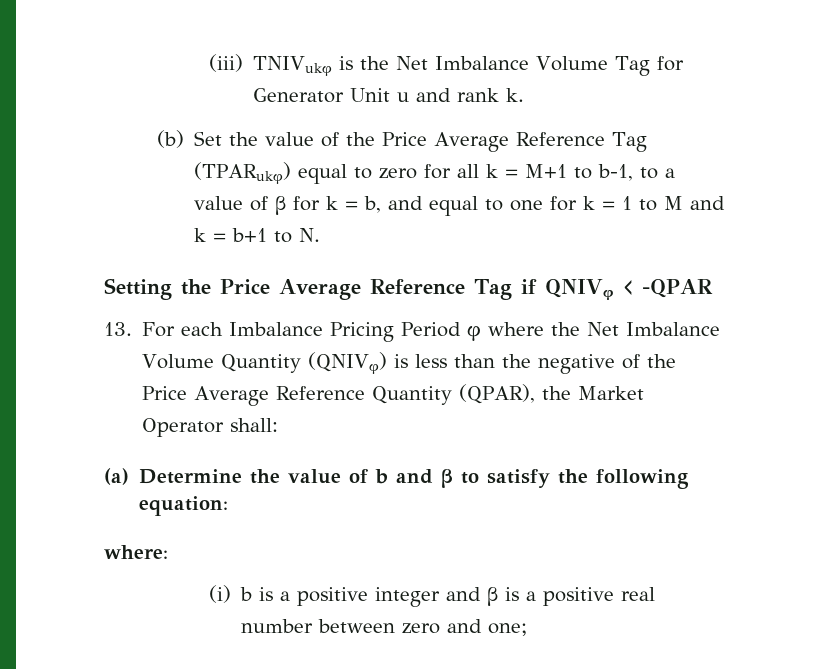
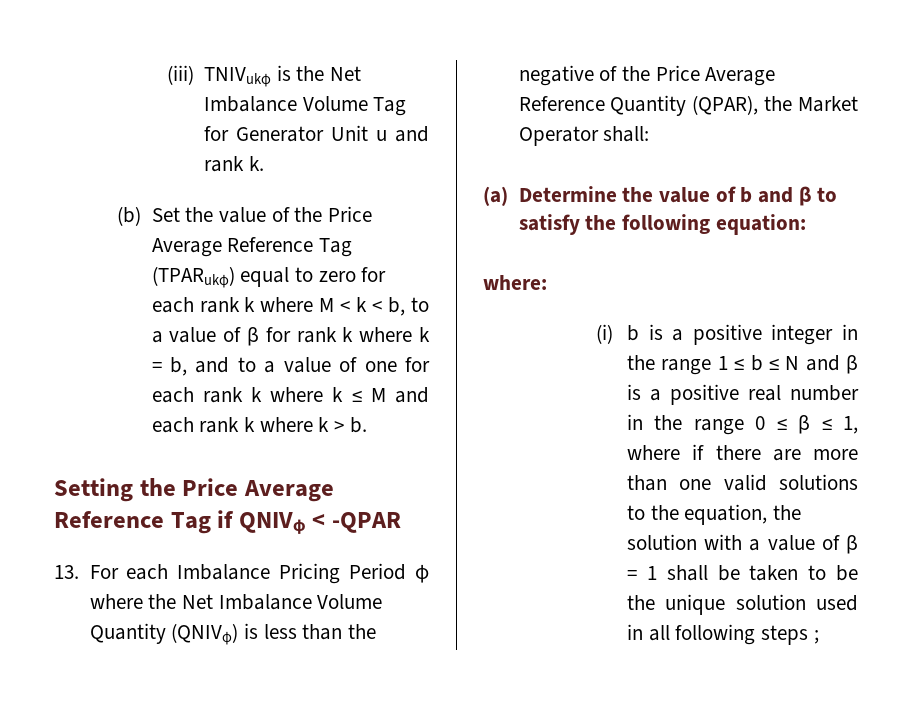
[456,164,633,181] all k = M+1 to b-1, -> [151,297,406,316] each rank k where M < k < b,
(320, 203) none -> [296,327,413,343] rank k where
[428,196,725,216] [193,228,320,243] equal to one for k = 1 to M and k = b+1 to N. -> [237,357,430,373] [151,387,429,403] [151,417,367,433] to a value of one for each rank k where k ≤ M and each rank k where k > b.
(441, 597) none -> [842,324,858,340] [627,355,800,375] in the range 1 ≤ b ≤ N
[318,619,528,636] between zero and one; -> [627,414,858,435] [627,444,858,461] [627,474,858,491] [627,504,802,525] [627,534,858,554] [627,565,858,581] [627,594,858,615] [627,624,819,645] in the range 0 ≤ β ≤ 1, where if there are more than one valid solutions to the equation, the solution with a value of β = 1 shall be taken to be the unique solution used in all following steps ;

